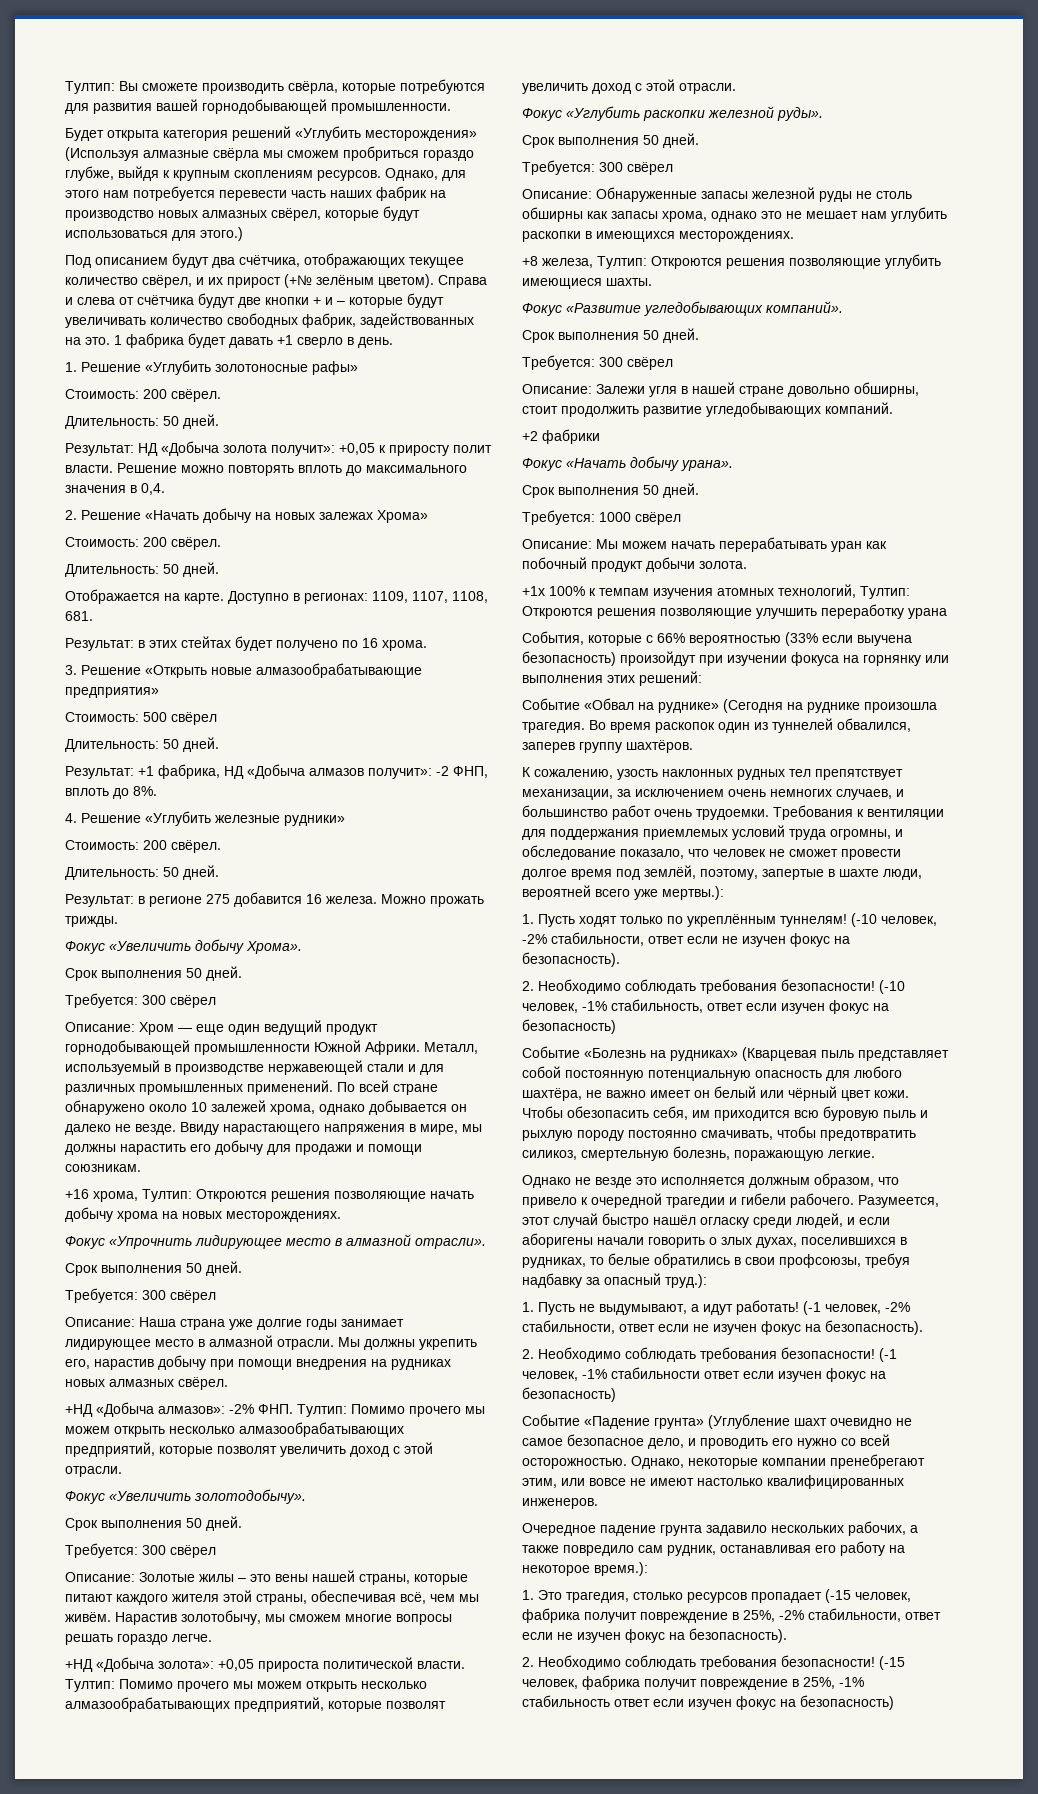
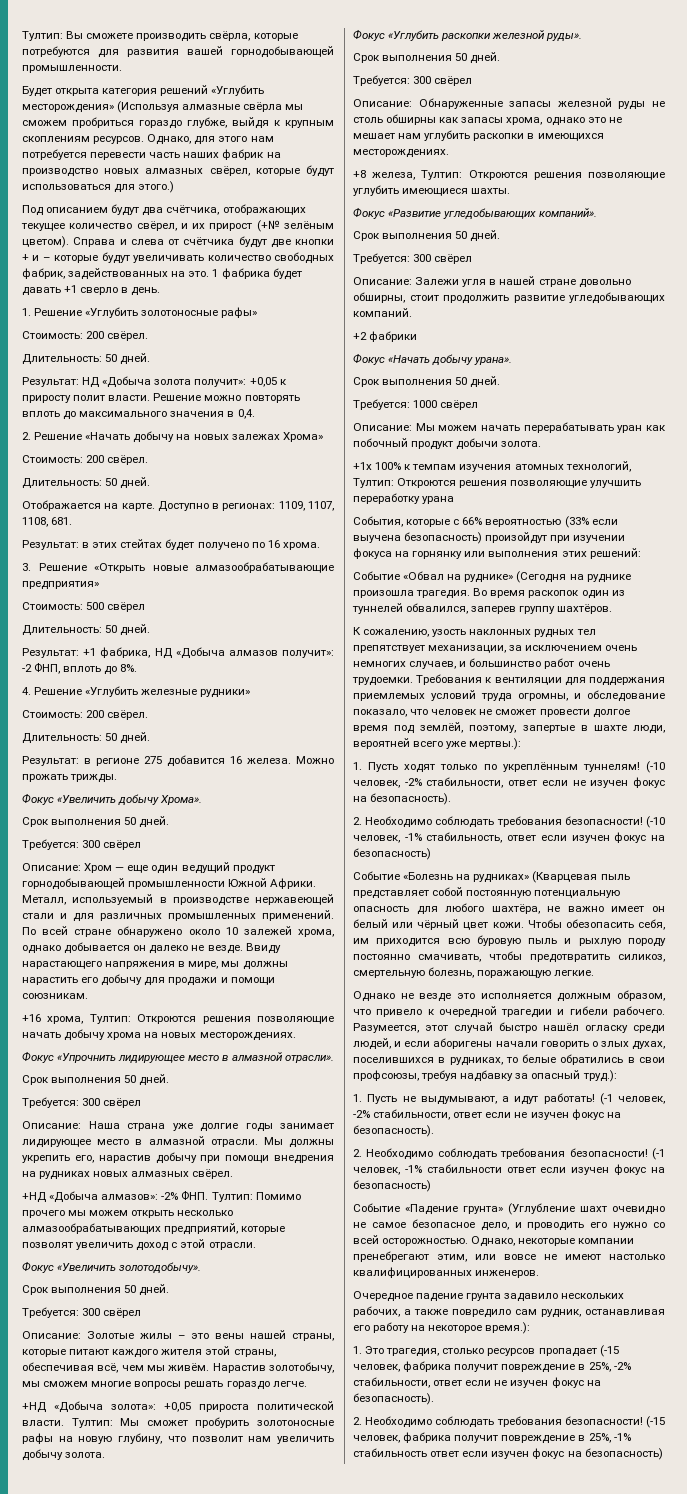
[119,1679,427,1692] [65,1697,446,1712] [522,79,736,94] Помимо прочего мы можем открыть несколько алмазообрабатывающих предприятий, которые позволят увеличить доход с этой отрасли. -> [120,1417,334,1428] [22,1433,334,1444] [22,1449,106,1461] Мы сможет пробурить золотоносные рафы на новую глубину, что позволит нам увеличить добычу золота.

